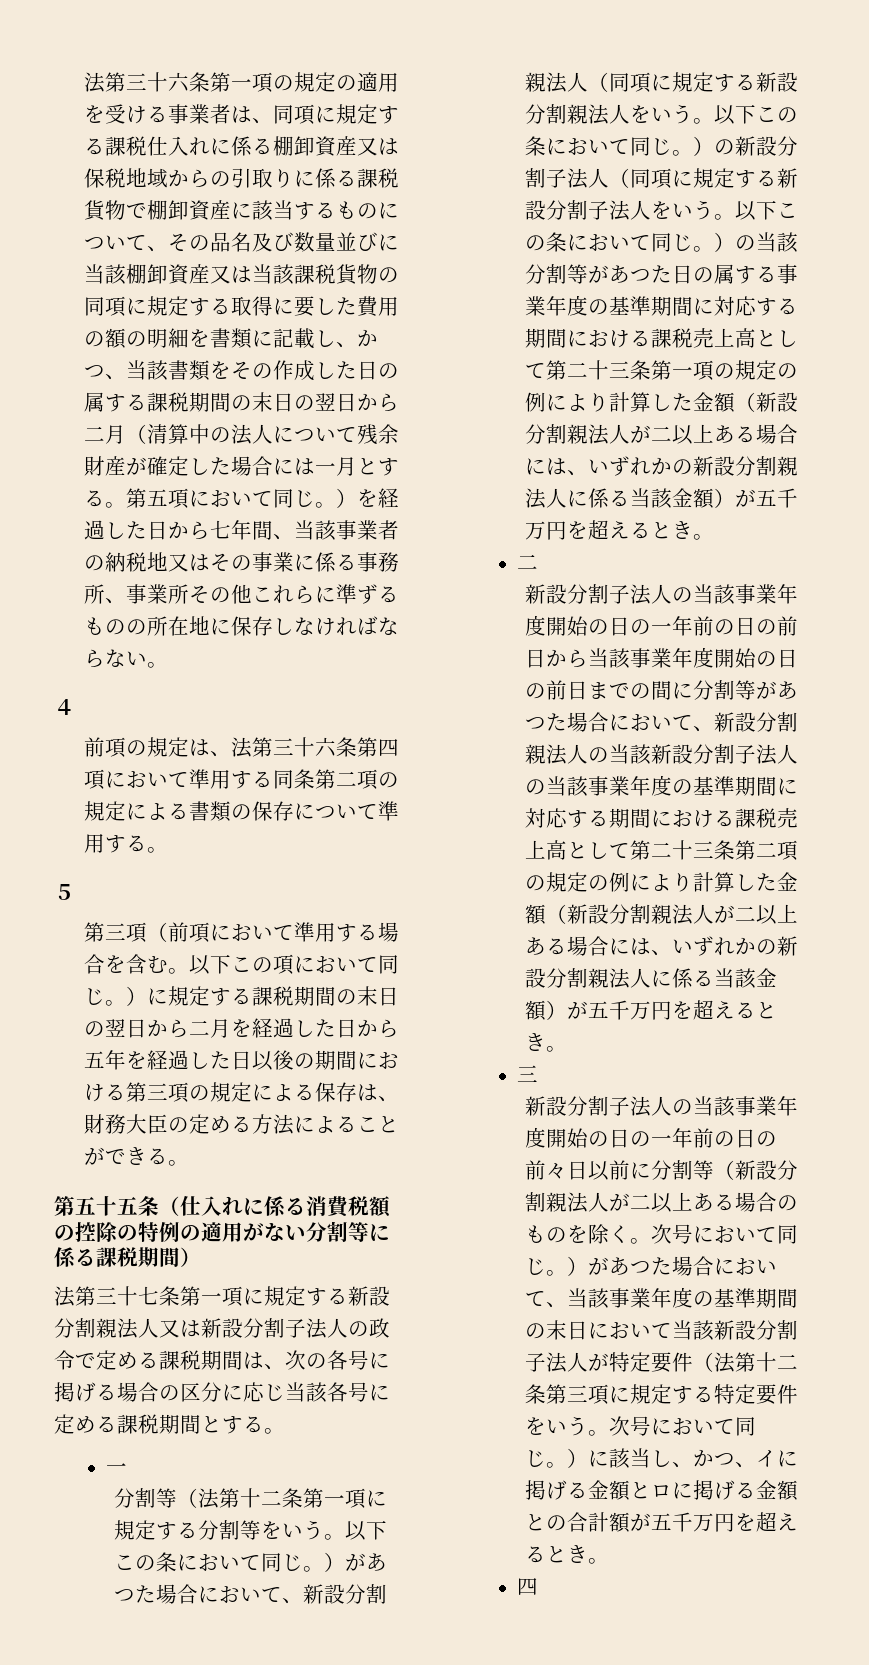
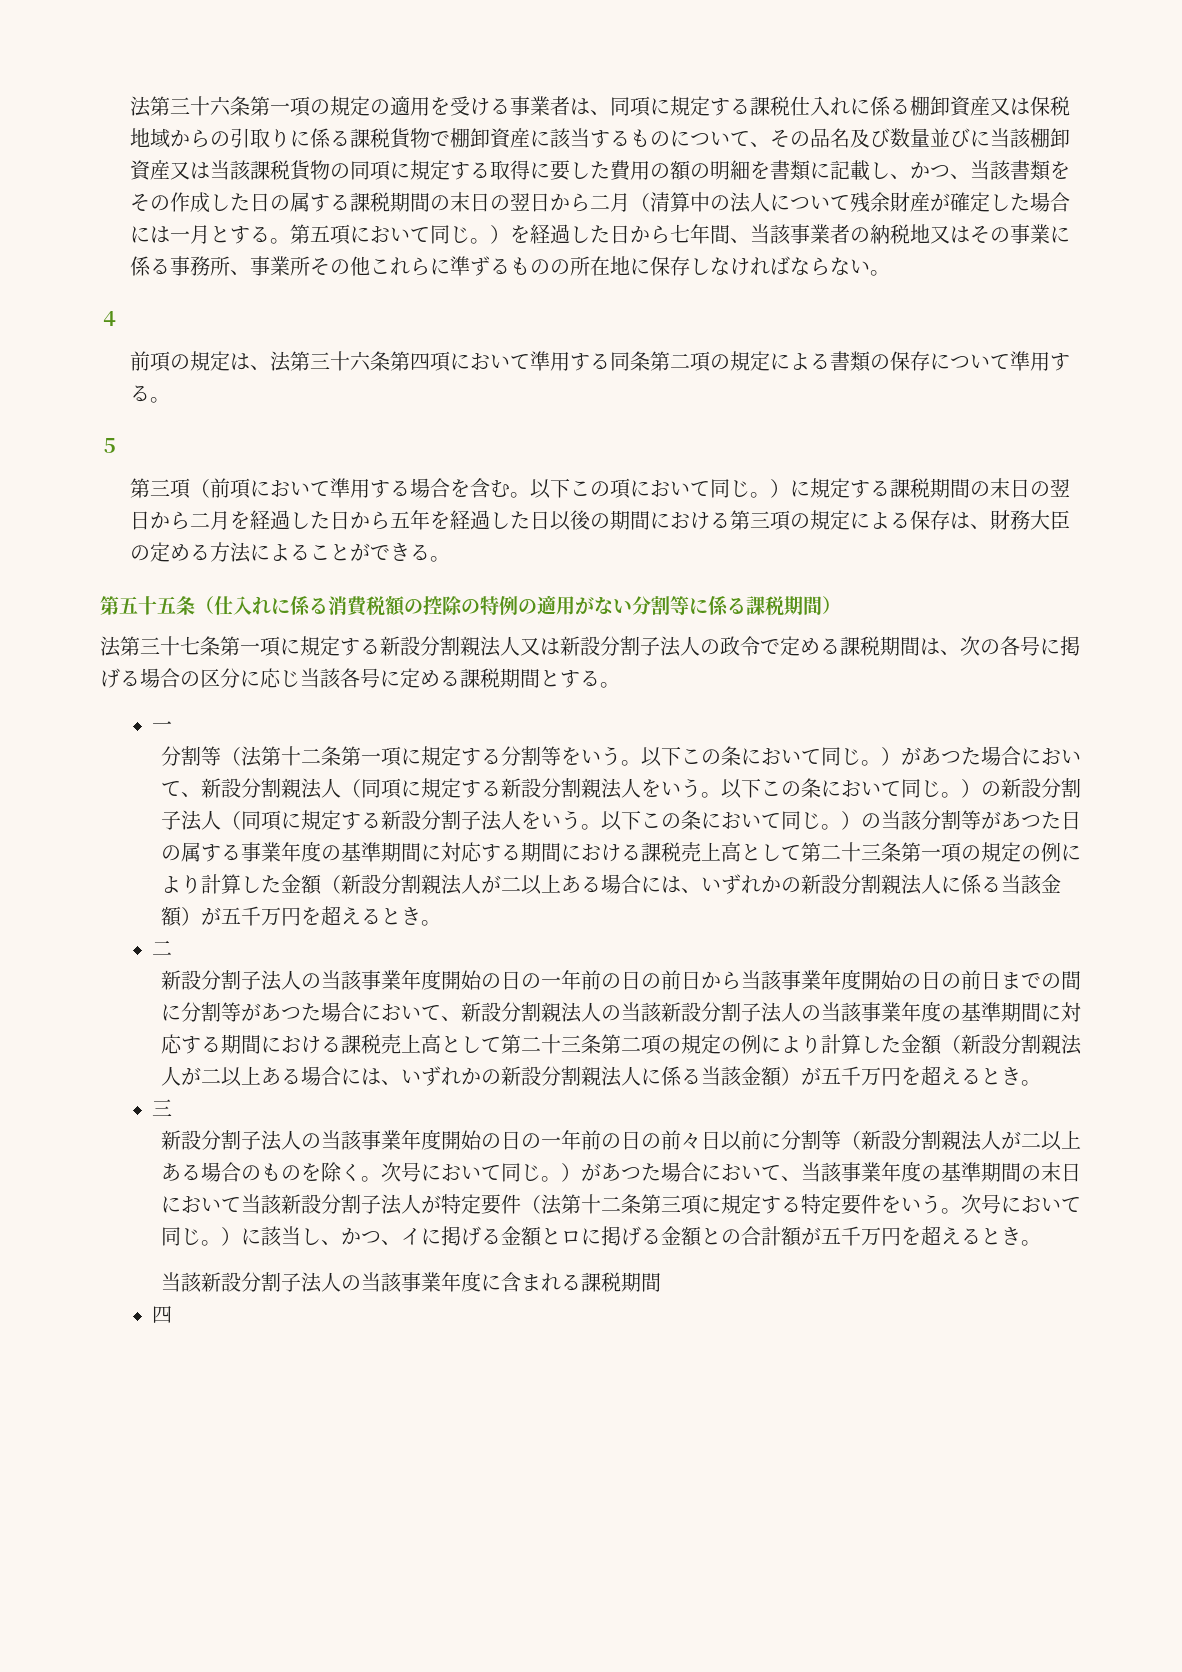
(609, 1561) none -> [160,1271,661,1293] // 当該新設分割子法人の当該事業年度に含まれる課税期間

